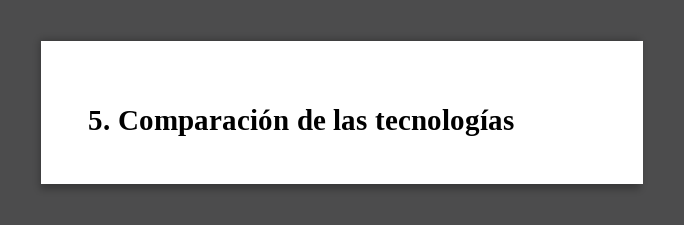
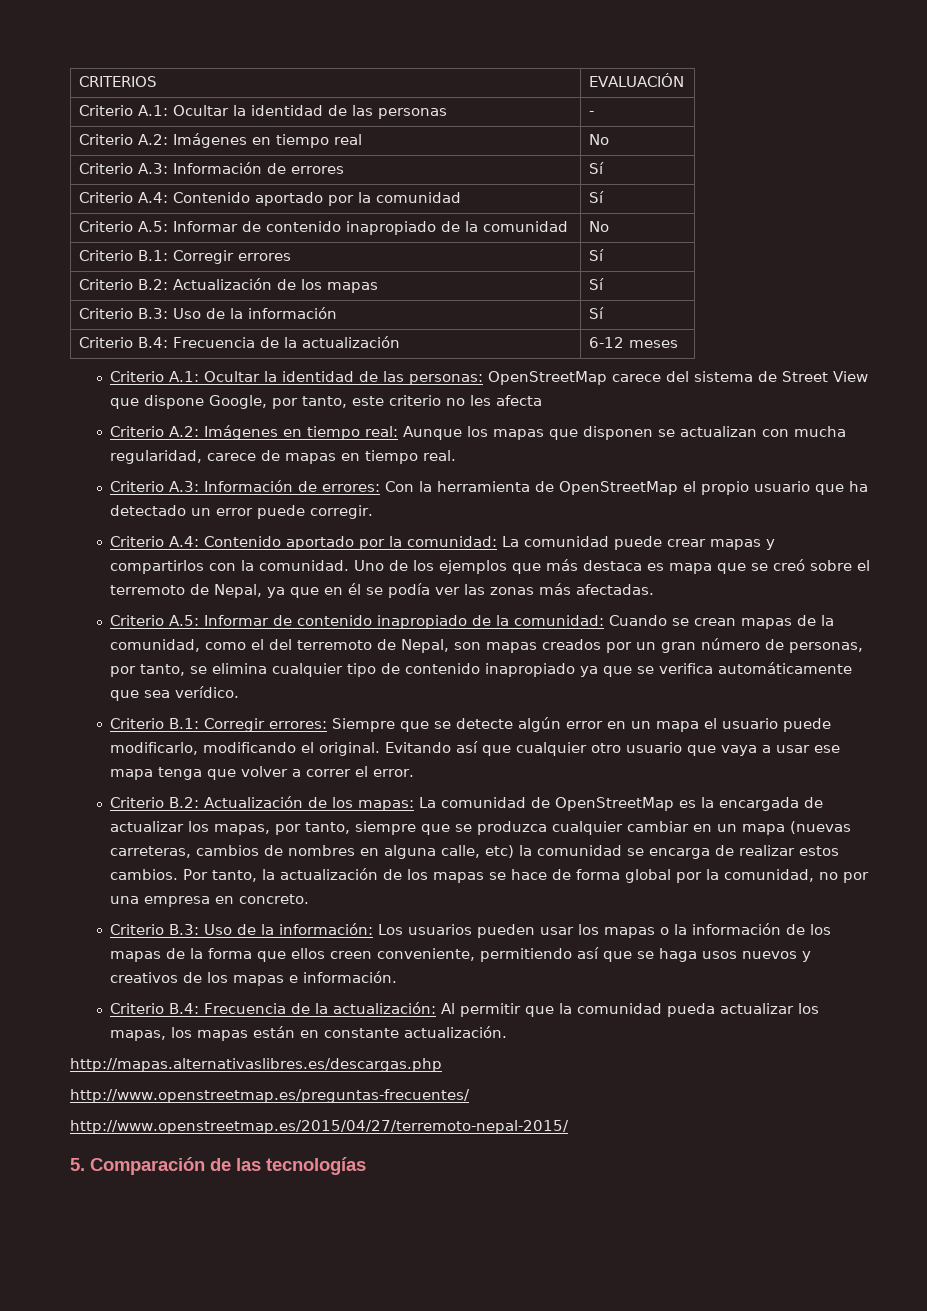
(88, 120) none -> [79,76,158,87] [589,73,685,87] [79,105,448,119] [589,111,595,116] [79,133,363,148] [589,134,610,145] [79,162,345,174] [589,162,605,174] [79,192,462,206] [589,191,605,203] [79,221,569,235] [589,221,610,232] [79,250,292,264] [589,249,605,261] [79,278,379,293] [589,278,605,290] [79,307,338,319] [589,307,605,319] [79,336,401,348] [589,337,679,348] [110,371,869,385] [110,395,543,409] [110,425,847,440] [110,450,457,464] [110,480,869,495] [110,505,374,519] [110,536,776,550] [110,559,871,574] [110,583,655,598] [110,615,835,629] [110,638,864,653] [110,662,853,677] [110,686,240,701] [110,717,832,732] [110,741,841,756] [110,766,415,780] [110,796,824,811] [110,821,852,835] [110,845,840,859] [110,868,870,883] [110,894,310,907] [110,923,832,938] [110,947,812,962] [110,971,398,986] [110,1002,820,1017] [110,1026,508,1041] [70,1058,442,1072] [70,1089,470,1103] [70,1120,569,1134] CRITERIOS | EVALUACIÓN // Criterio A.1: Ocultar la identidad de las personas | - // Criterio A.2: Imágenes en tiempo real | No // Criterio A.3: Información de errores | Sí // Criterio A.4: Contenido aportado por la comunidad | Sí // Criterio A.5: Informar de contenido inapropiado de la comunidad | No // Criterio B.1: Corregir errores | Sí // Criterio B.2: Actualización de los mapas | Sí // Criterio B.3: Uso de la información | Sí // Criterio B.4: Frecuencia de la actualización | 6-12 meses // Criterio A.1: Ocultar la identidad de las personas: OpenStreetMap carece del sistema de Street View que dispone Google, por tanto, este criterio no les afecta // Criterio A.2: Imágenes en tiempo real: Aunque los mapas que disponen se actualizan con mucha regularidad, carece de mapas en tiempo real. // Criterio A.3: Información de errores: Con la herramienta de OpenStreetMap el propio usuario que ha detectado un error puede corregir. // Criterio A.4: Contenido aportado por la comunidad: La comunidad puede crear mapas y compartirlos con la comunidad. Uno de los ejemplos que más destaca es mapa que se creó sobre el terremoto de Nepal, ya que en él se podía ver las zonas más afectadas. // Criterio A.5: Informar de contenido inapropiado de la comunidad: Cuando se crean mapas de la comunidad, como el del terremoto de Nepal, son mapas creados por un gran número de personas, por tanto, se elimina cualquier tipo de contenido inapropiado ya que se verifica automáticamente que sea verídico. // Criterio B.1: Corregir errores: Siempre que se detecte algún error en un mapa el usuario puede modificarlo, modificando el original. Evitando así que cualquier otro usuario que vaya a usar ese mapa tenga que volver a correr el error. // Criterio B.2: Actualización de los mapas: La comunidad de OpenStreetMap es la encargada de actualizar los mapas, por tanto, siempre que se produzca cualquier cambiar en un mapa (nuevas carreteras, cambios de nombres en alguna calle, etc) la comunidad se encarga de realizar estos cambios. Por tanto, la actualización de los mapas se hace de forma global por la comunidad, no por una empresa en concreto. // Criterio B.3: Uso de la información: Los usuarios pueden usar los mapas o la información de los mapas de la forma que ellos creen conveniente, permitiendo así que se haga usos nuevos y creativos de los mapas e información. // Criterio B.4: Frecuencia de la actualización: Al permitir que la comunidad pueda actualizar los mapas, los mapas están en constante actualización. // http://mapas.alternativaslibres.es/descargas.php // http://www.openstreetmap.es/preguntas-frecuentes/ // http://www.openstreetmap.es/2015/04/27/terremoto-nepal-2015/ //

